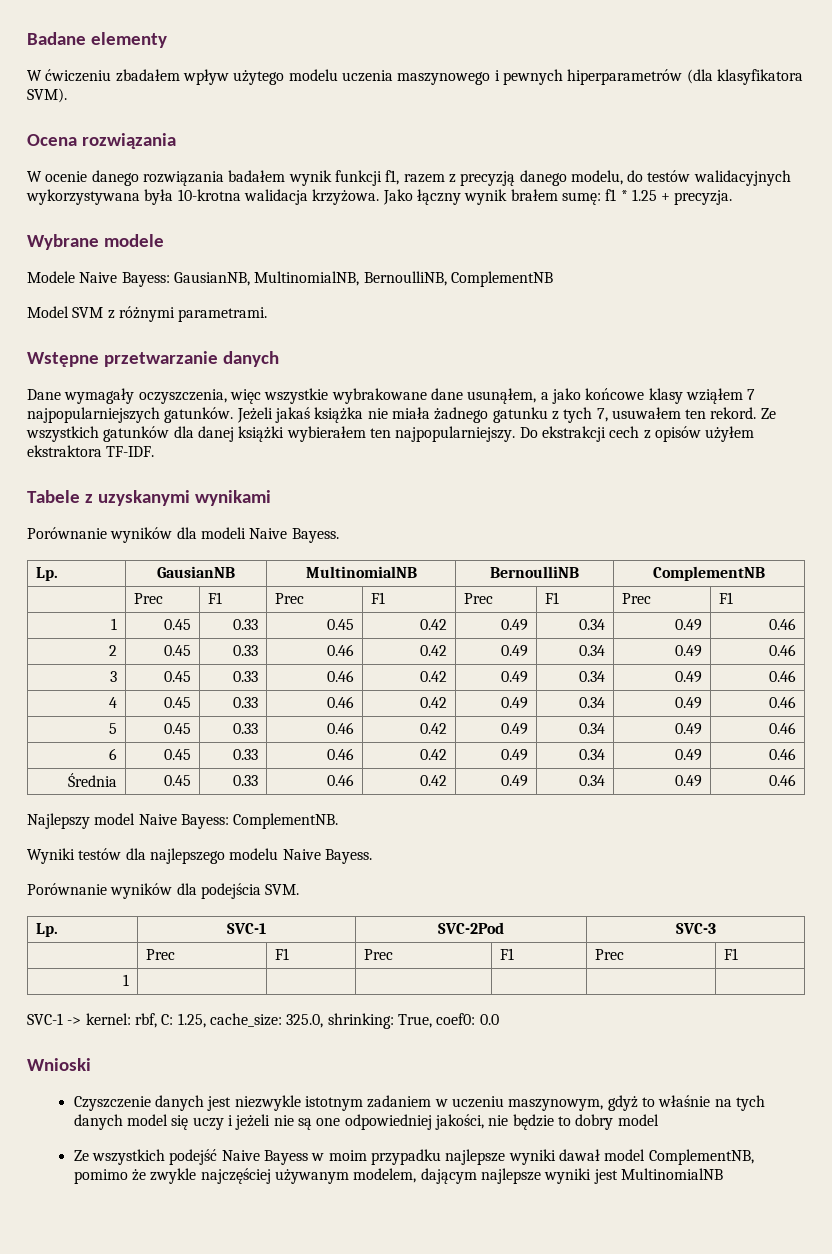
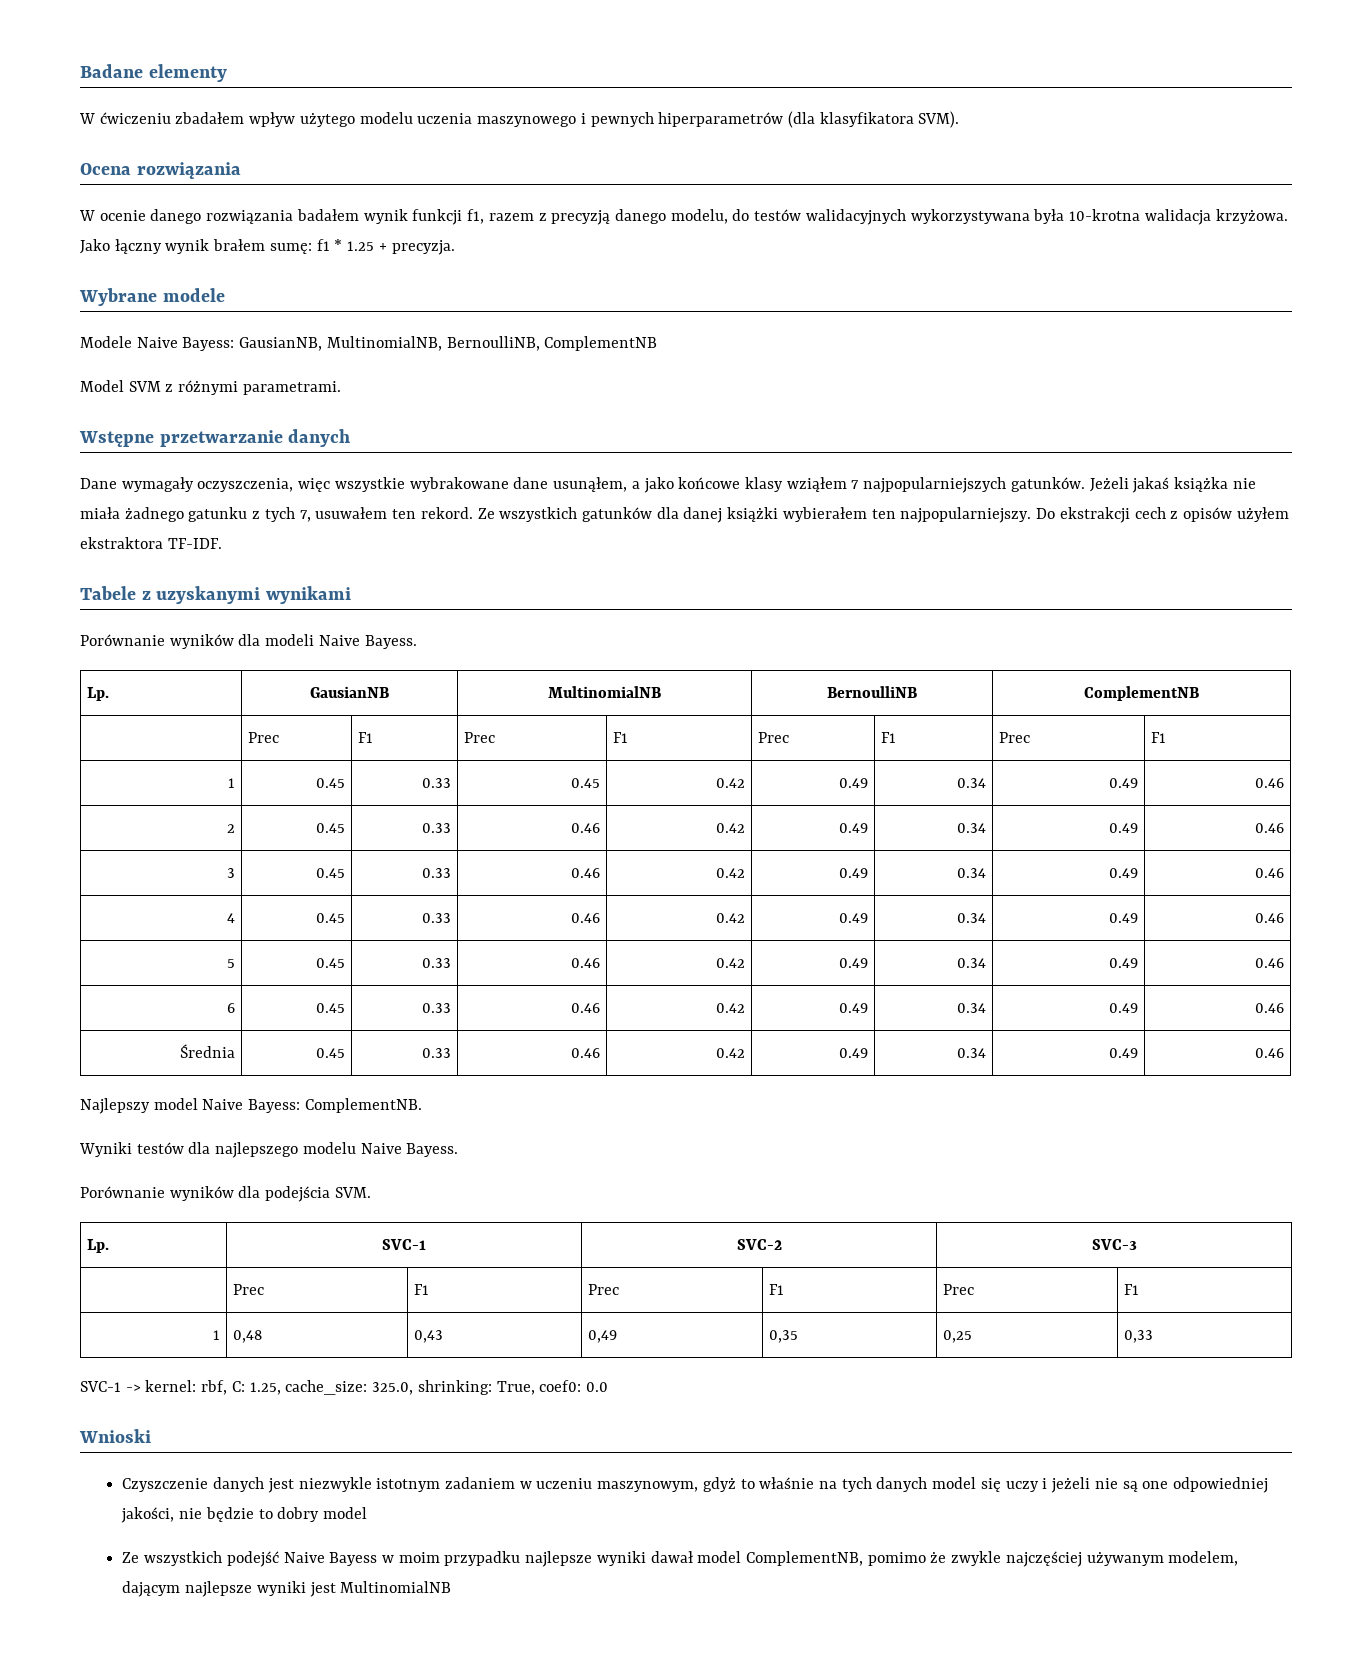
[438,922,504,934] SVC-2Pod -> [736,1239,782,1250] SVC-2
(130, 980) | | | | | -> [233,1330,263,1343] [414,1330,444,1343] [588,1330,618,1343] [769,1330,799,1343] [943,1330,973,1343] [1124,1330,1154,1343] 0,48 | 0,43 | 0,49 | 0,35 | 0,25 | 0,33

